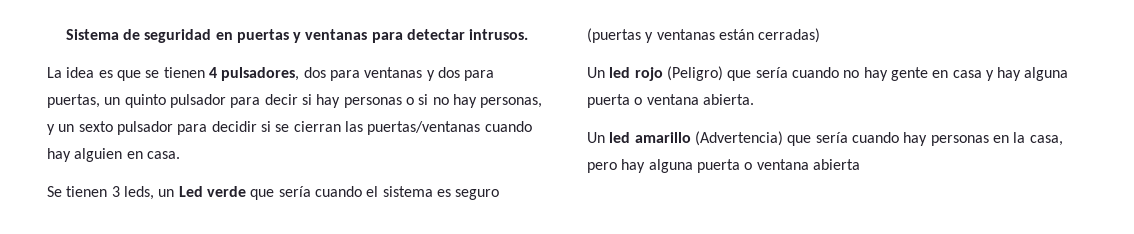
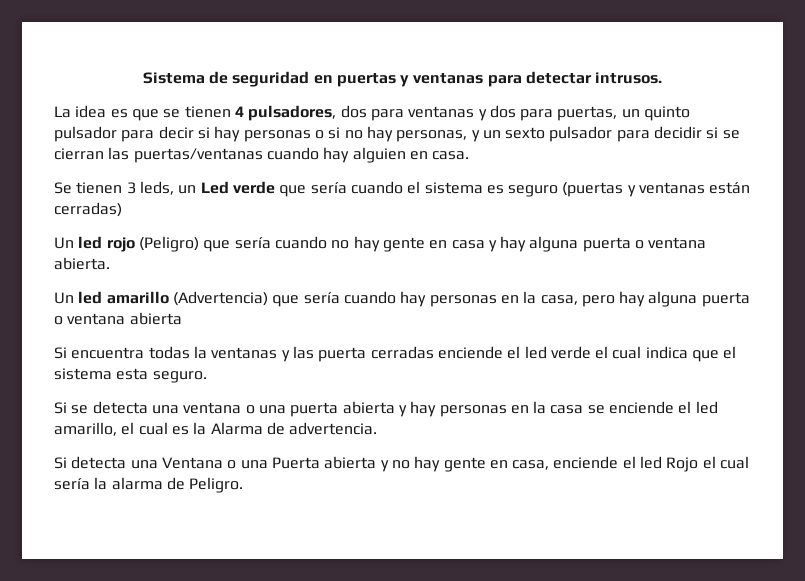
(860, 164) none -> [54,346,737,362] [54,368,207,383] [54,401,718,417] [54,422,378,436] [54,456,750,472] [54,477,244,493] // Si encuentra todas la ventanas y las puerta cerradas enciende el led verde el cual indica que el sistema esta seguro. // Si se detecta una ventana o una puerta abierta y hay personas en la casa se enciende el led amarillo, el cual es la Alarma de advertencia. // Si detecta una Ventana o una Puerta abierta y no hay gente en casa, enciende el led Rojo el cual sería la alarma de Peligro.

